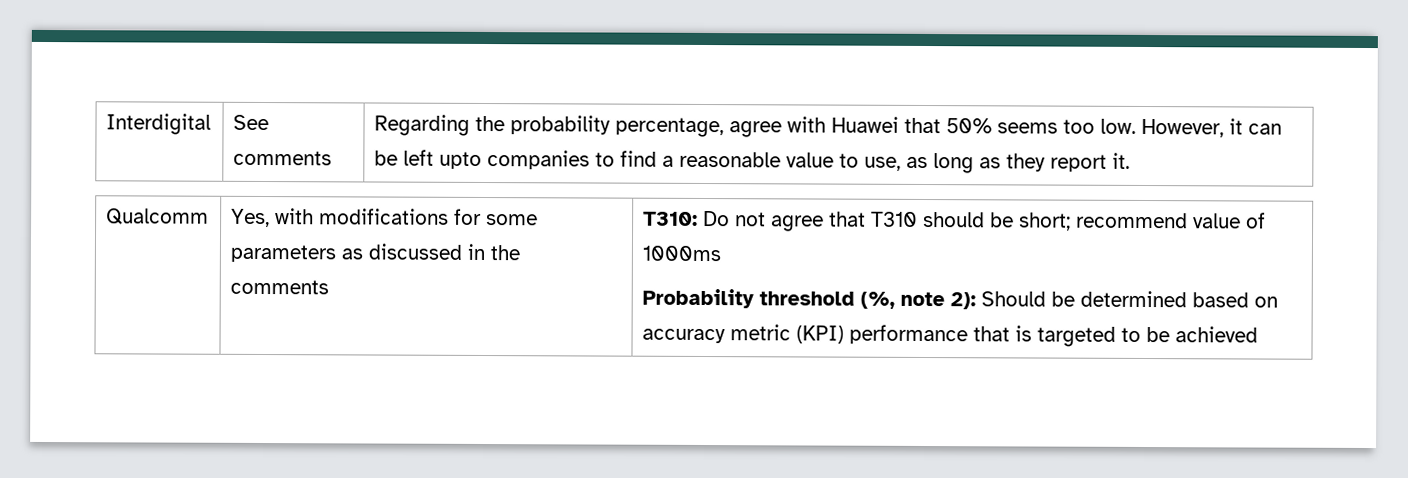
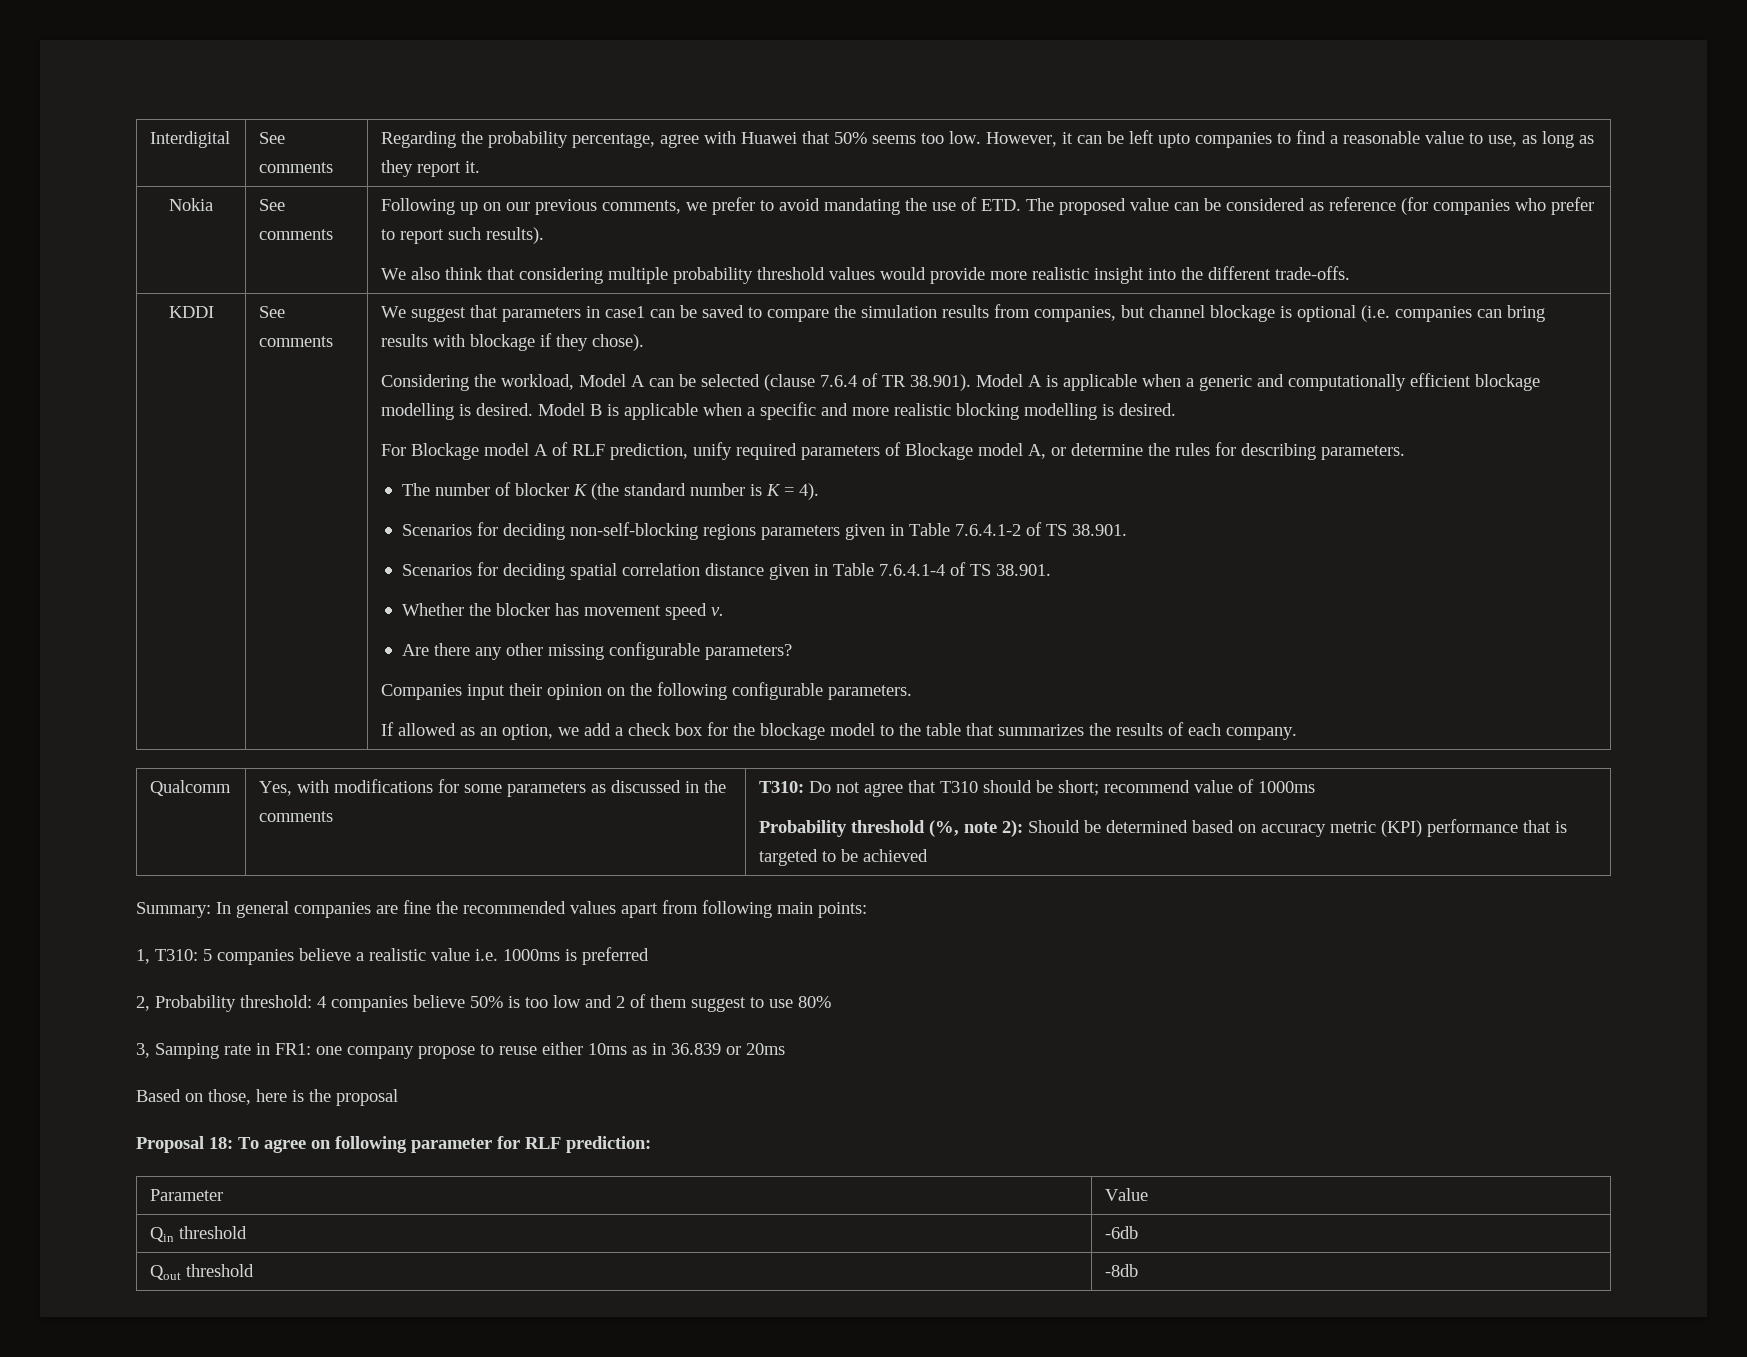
(1131, 160) none -> [169,198,213,211] [259,199,286,211] [259,229,334,240] [381,197,1595,215] [381,227,545,244] [381,266,1351,284] [168,306,214,318] [259,306,286,318] [259,336,334,347] [381,304,1546,322] [381,333,645,351] [381,373,1541,391] [381,402,1177,420] [381,442,1406,460] [401,482,819,500] [401,522,1127,540] [401,562,1051,580] [401,603,724,620] [401,642,792,660] [381,682,913,700] [381,722,1298,740] // Nokia | See comments | Following up on our previous comments, we prefer to avoid mandating the use of ETD. The proposed value can be considered as reference (for companies who prefer to report such results). // We also think that considering multiple probability threshold values would provide more realistic insight into the different trade-offs. // KDDI | See comments | We suggest that parameters in case1 can be saved to compare the simulation results from companies, but channel blockage is optional (i.e. companies can bring results with blockage if they chose). // Considering the workload, Model A can be selected (clause 7.6.4 of TR 38.901). Model A is applicable when a generic and computationally efficient blockage modelling is desired. Model B is applicable when a specific and more realistic blocking modelling is desired. // For Blockage model A of RLF prediction, unify required parameters of Blockage model A, or determine the rules for describing parameters. // The number of blocker K (the standard number is K = 4). // Scenarios for deciding non-self-blocking regions parameters given in Table 7.6.4.1-2 of TS 38.901. // Scenarios for deciding spatial correlation distance given in Table 7.6.4.1-4 of TS 38.901. // Whether the blocker has movement speed v. // Are there any other missing configurable parameters? // Companies input their opinion on the following configurable parameters. // If allowed as an option, we add a check box for the blockage model to the table that summarizes the results of each company.
(1259, 334) none -> [136,900,867,918] [136,947,649,965] [136,994,831,1012] [136,1042,785,1059] [136,1089,398,1106] [136,1136,651,1153] [150,1189,224,1201] [1105,1188,1149,1201] [150,1226,248,1242] [1105,1226,1139,1239] [150,1264,255,1280] [1105,1264,1139,1277] // Summary: In general companies are fine the recommended values apart from following main points: // 1, T310: 5 companies believe a realistic value i.e. 1000ms is preferred // 2, Probability threshold: 4 companies believe 50% is too low and 2 of them suggest to use 80% // 3, Samping rate in FR1: one company propose to reuse either 10ms as in 36.839 or 20ms // Based on those, here is the proposal // Proposal 18: To agree on following parameter for RLF prediction: // Parameter | Value // Qin threshold | -6db // Qout threshold | -8db

